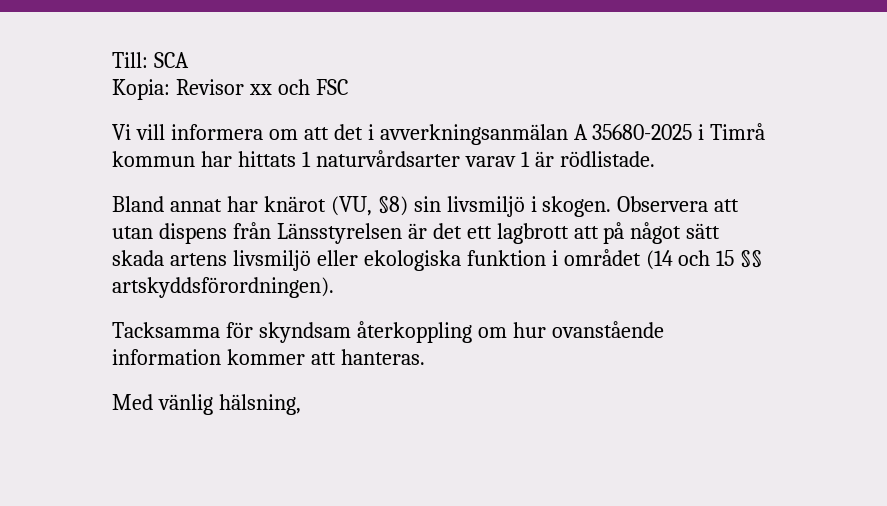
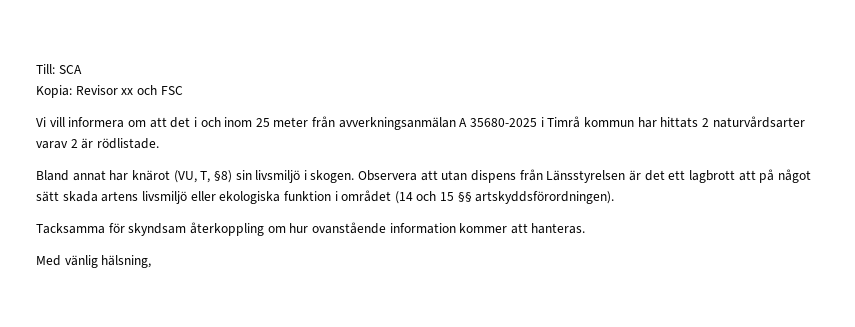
(374, 132) none -> [200,116,336,128] och inom 25 meter från
[301,151,311,167] 1 -> [701,118,709,127] 2
[520,151,530,167] 1 -> [70,139,78,148] 2
(372, 206) none -> [200,171,211,183] T,

